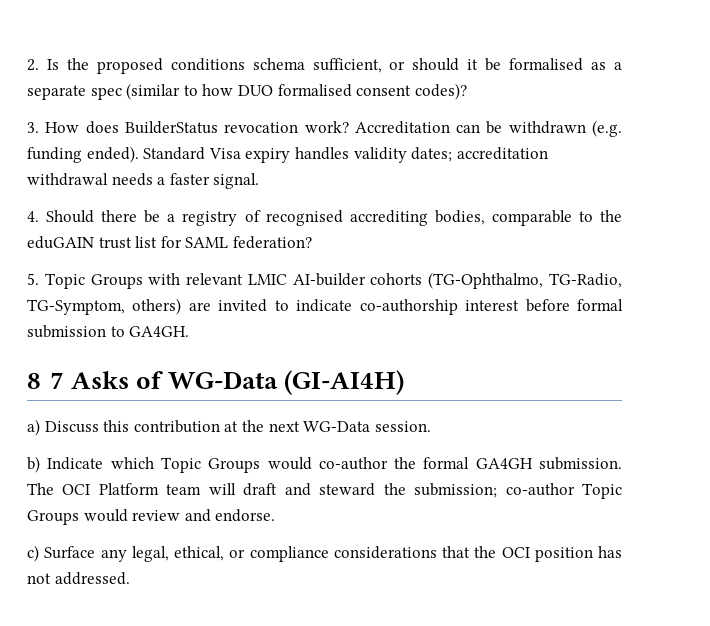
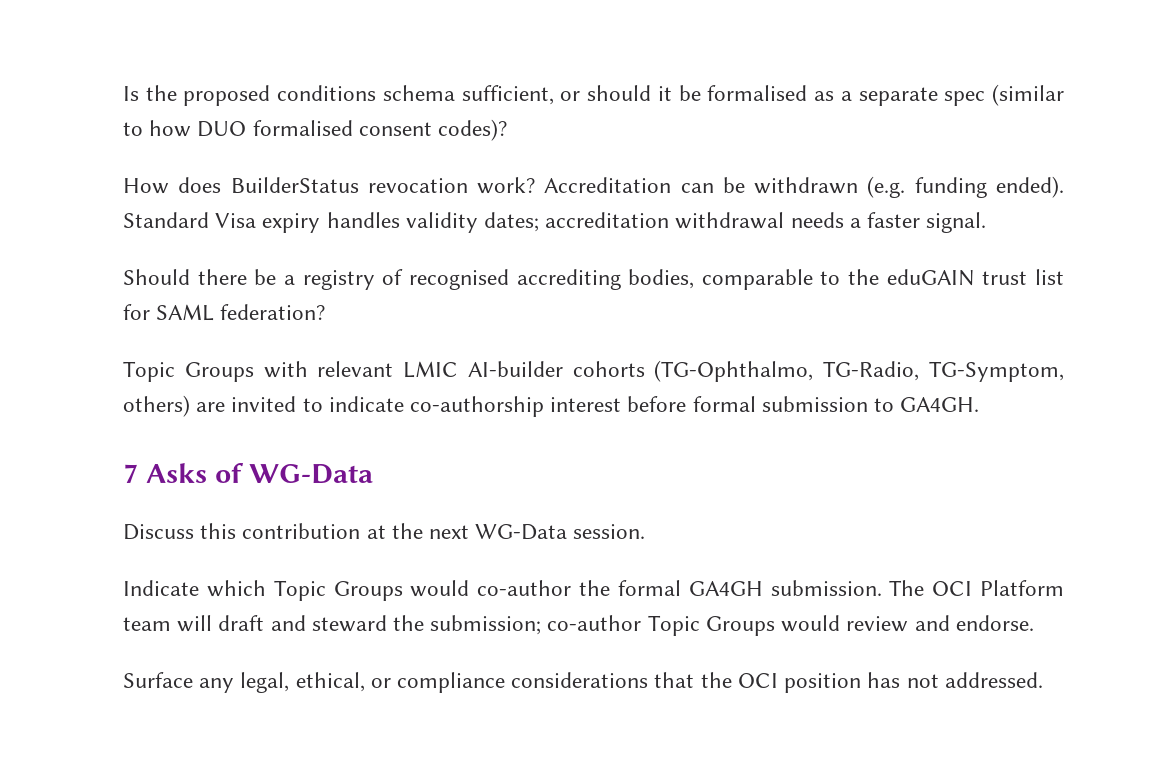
[27,59,39,71] 2. -> (123, 93) none
[27,122,39,133] 3. -> (508, 130) none
[27,211,39,222] 4. -> (987, 222) none
[27,273,39,285] 5. -> (326, 312) none
[27,373,41,389] 8 -> (980, 404) none
[284,370,405,395] [27,419,40,436] (GI-AI4H) // a) -> (374, 474) //
[27,456,40,473] b) -> (646, 531) none
[27,545,39,562] c) -> (1034, 623) none

